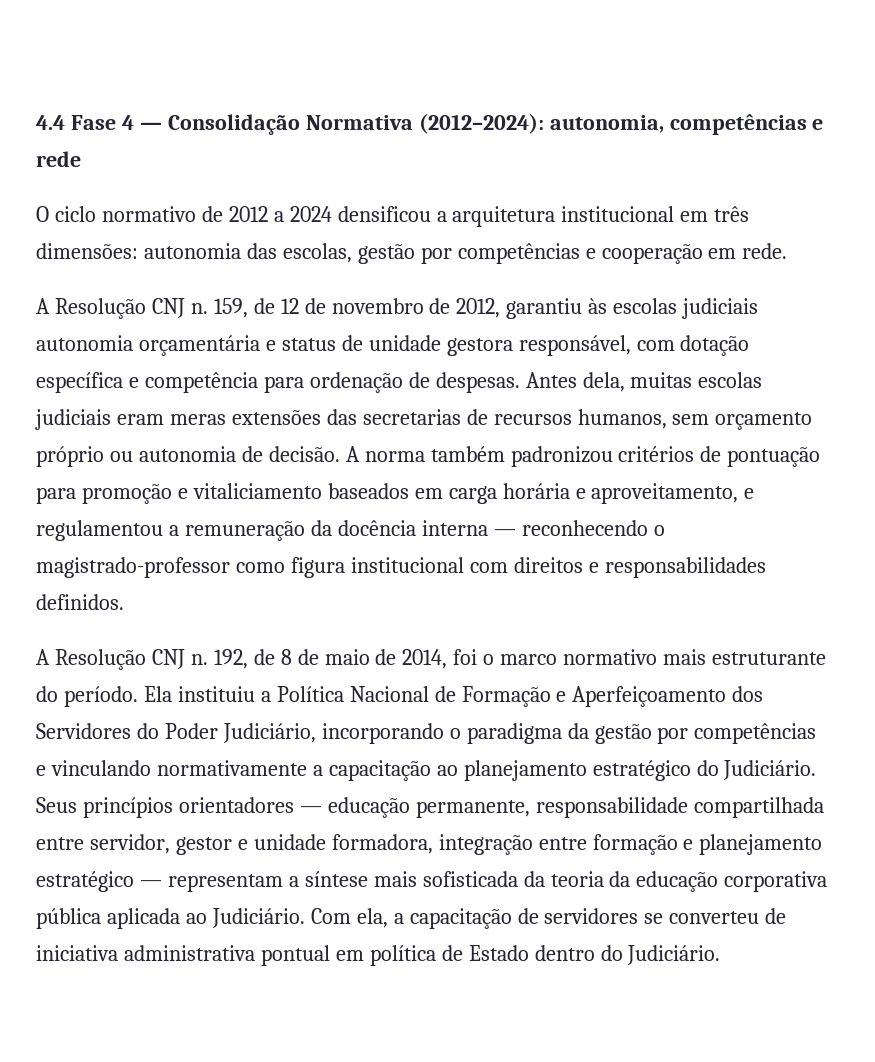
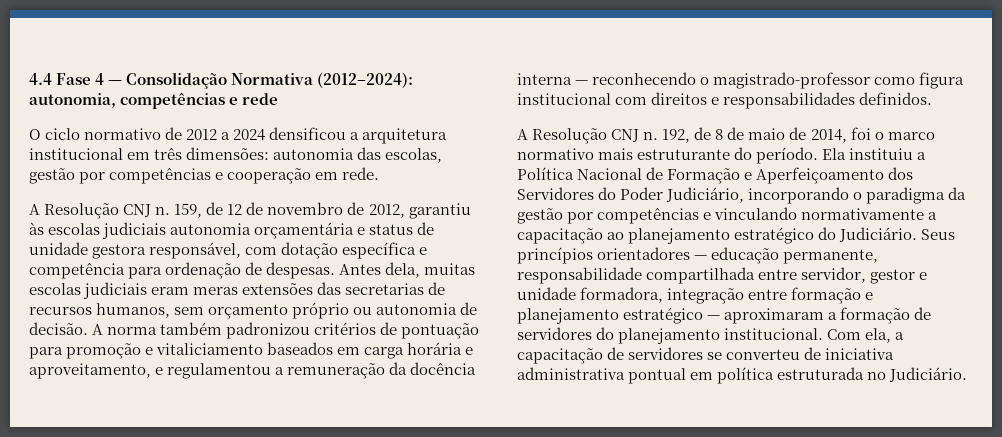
[167,871,828,892] [36,908,305,929] representam a síntese mais sofisticada da teoria da educação corporativa pública aplicada ao Judiciário. -> [724,307,932,324] [517,327,824,344] aproximaram a formação de servidores do planejamento institucional.
[441,945,623,961] de Estado dentro do -> [777,367,887,380] estruturada no

